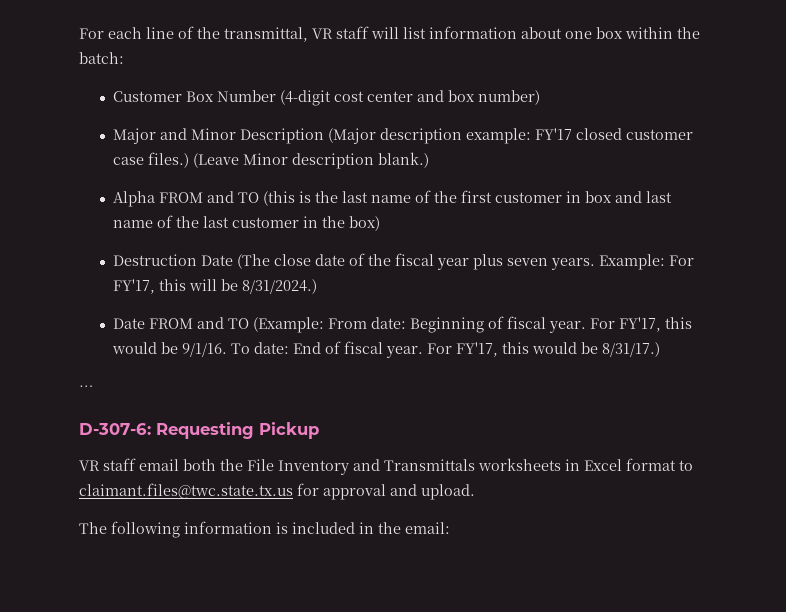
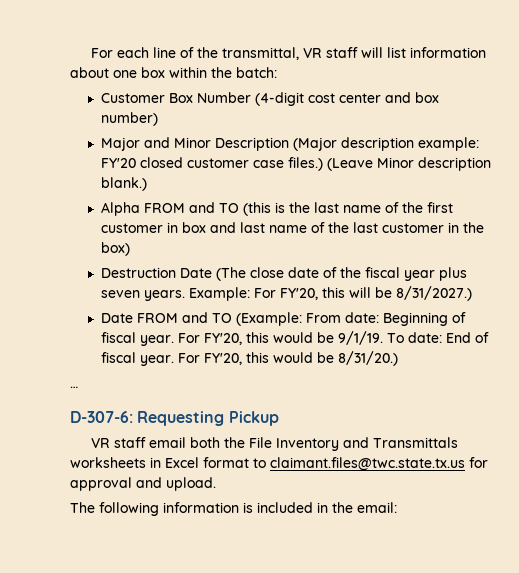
[535,128,573,140] FY'17 -> [100,158,136,168] FY'20
[113,279,156,294] FY'17, -> [279,288,318,300] FY'20,
[242,279,318,294] 8/31/2024.) -> [395,286,472,301] 8/31/2027.)
[619,317,693,332] [112,342,228,357] FY'17, this would be 9/1/16. -> [203,331,383,345] FY'20, this would be 9/1/19.
[456,342,661,357] FY'17, this would be 8/31/17.) -> [203,351,398,366] FY'20, this would be 8/31/20.)

